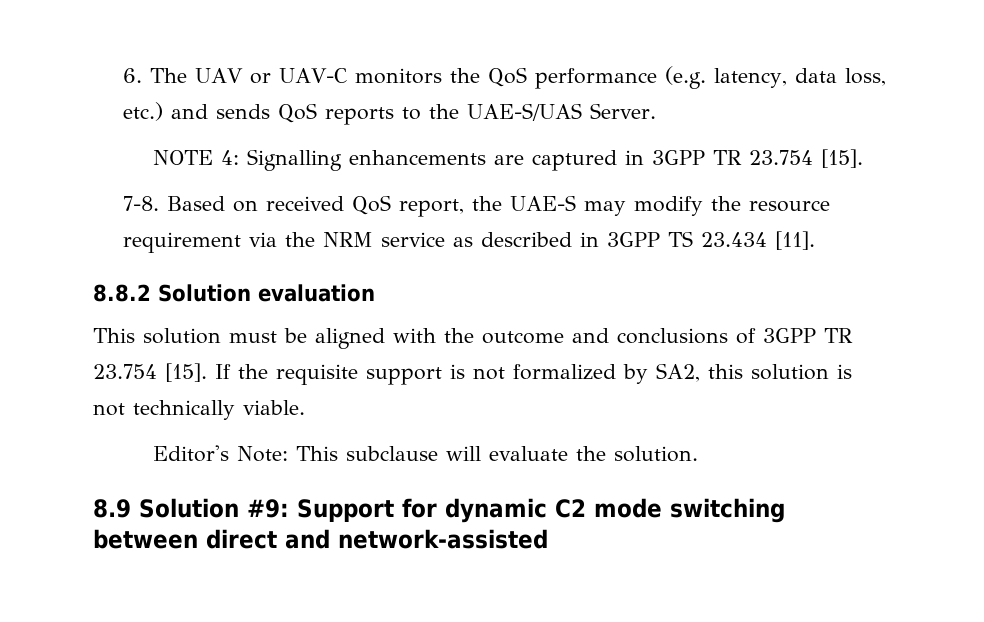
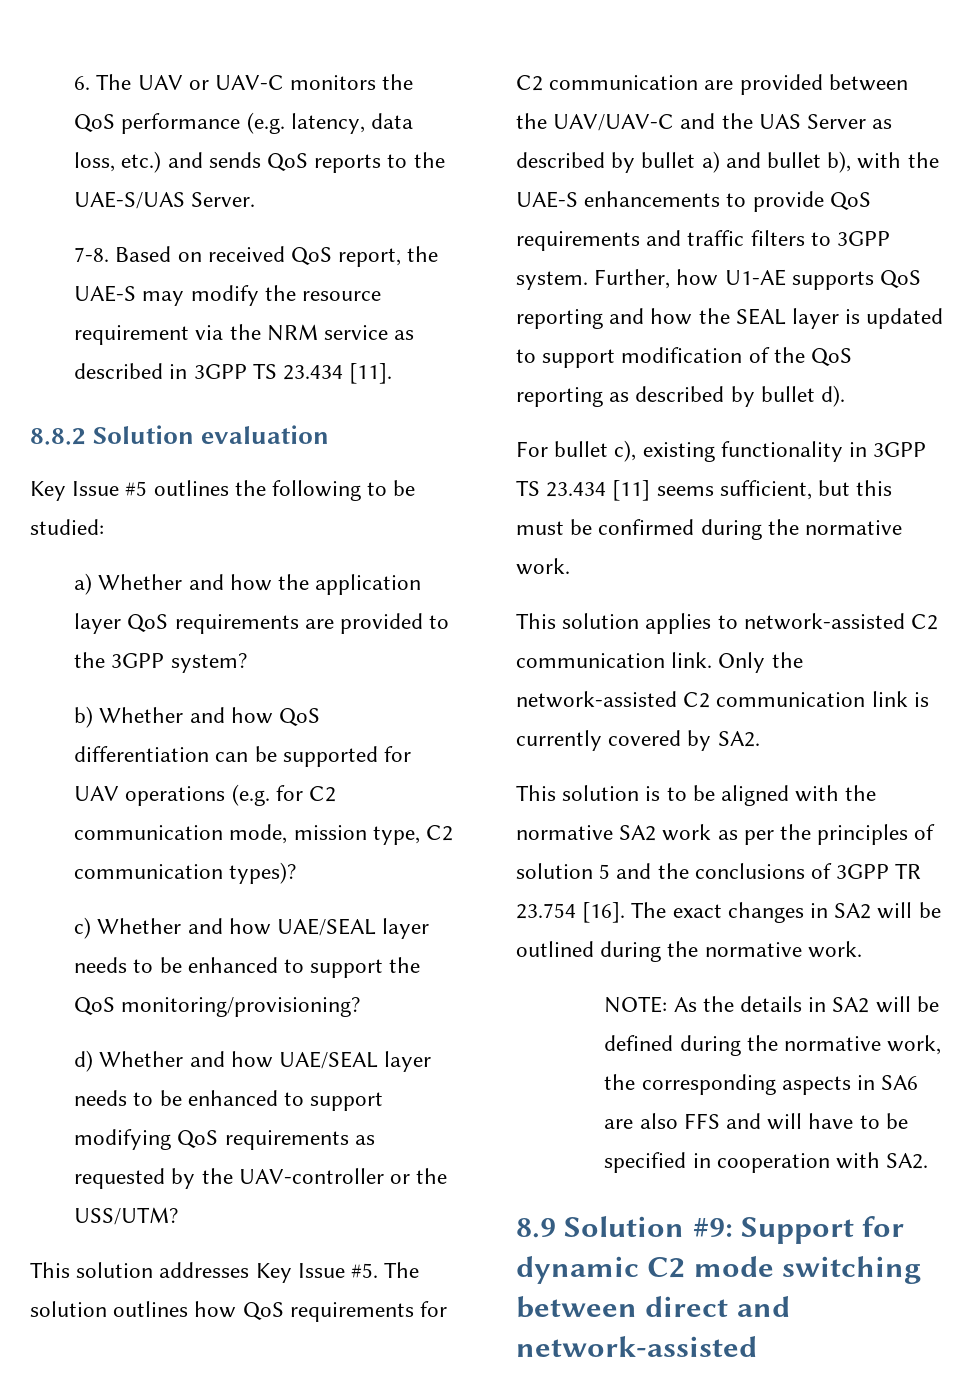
[152,149,863,171] // NOTE 4: Signalling enhancements are captured in 3GPP TR 23.754 [15]. -> (256, 199) none
[93,328,609,349] This solution must be aligned with the outcome and -> [30,480,416,501] [30,519,104,535] [74,573,422,595] [74,613,450,634] [74,652,247,673] [74,706,321,728] [74,746,412,767] [74,784,337,806] [74,824,454,845] [74,862,297,884] [74,917,430,939] [74,957,421,978] [74,997,361,1017] [74,1050,432,1072] [74,1090,384,1111] [74,1129,375,1150] [74,1168,448,1189] [74,1207,179,1225] [30,1262,420,1283] [30,1301,448,1322] [516,74,908,95] [516,113,893,131] [516,151,939,173] [516,191,871,212] [516,230,891,251] [516,269,922,290] [516,308,944,329] [516,347,853,368] [516,385,846,407] [516,440,927,462] [516,480,893,501] [516,519,903,540] [516,558,570,575] [516,613,939,634] [516,652,803,673] [516,691,929,708] [516,730,760,751] [516,785,877,806] [516,824,936,845] [516,863,689,879] Key Issue #5 outlines the following to be studied: // a) Whether and how the application layer QoS requirements are provided to the 3GPP system? // b) Whether and how QoS differentiation can be supported for UAV operations (e.g. for C2 communication mode, mission type, C2 communication types)? // c) Whether and how UAE/SEAL layer needs to be enhanced to support the QoS monitoring/provisioning? // d) Whether and how UAE/SEAL layer needs to be enhanced to support modifying QoS requirements as requested by the UAV-controller or the USS/UTM? // This solution addresses Key Issue #5. The solution outlines how QoS requirements for C2 communication are provided between the UAV/UAV-C and the UAS Server as described by bullet a) and bullet b), with the UAE-S enhancements to provide QoS requirements and traffic filters to 3GPP system. Further, how U1-AE supports QoS reporting and how the SEAL layer is updated to support modification of the QoS reporting as described by bullet d). // For bullet c), existing functionality in 3GPP TS 23.434 [11] seems sufficient, but this must be confirmed during the normative work. // This solution applies to network-assisted C2 communication link. Only the network-assisted C2 communication link is currently covered by SA2. // This solution is to be aligned with the normative SA2 work as per the principles of solution 5 and the
[165,363,852,385] [93,400,305,420] [152,445,698,462] [15]. If the requisite support is not formalized by SA2, this solution is not technically viable. // Editor's Note: This subclause will evaluate the solution. -> [582,902,941,923] [516,941,862,962] [604,996,939,1013] [604,1035,942,1056] [604,1074,919,1095] [604,1113,908,1130] [604,1152,929,1173] [16]. The exact changes in SA2 will be outlined during the normative work. // NOTE: As the details in SA2 will be defined during the normative work, the corresponding aspects in SA6 are also FFS and will have to be specified in cooperation with SA2.

